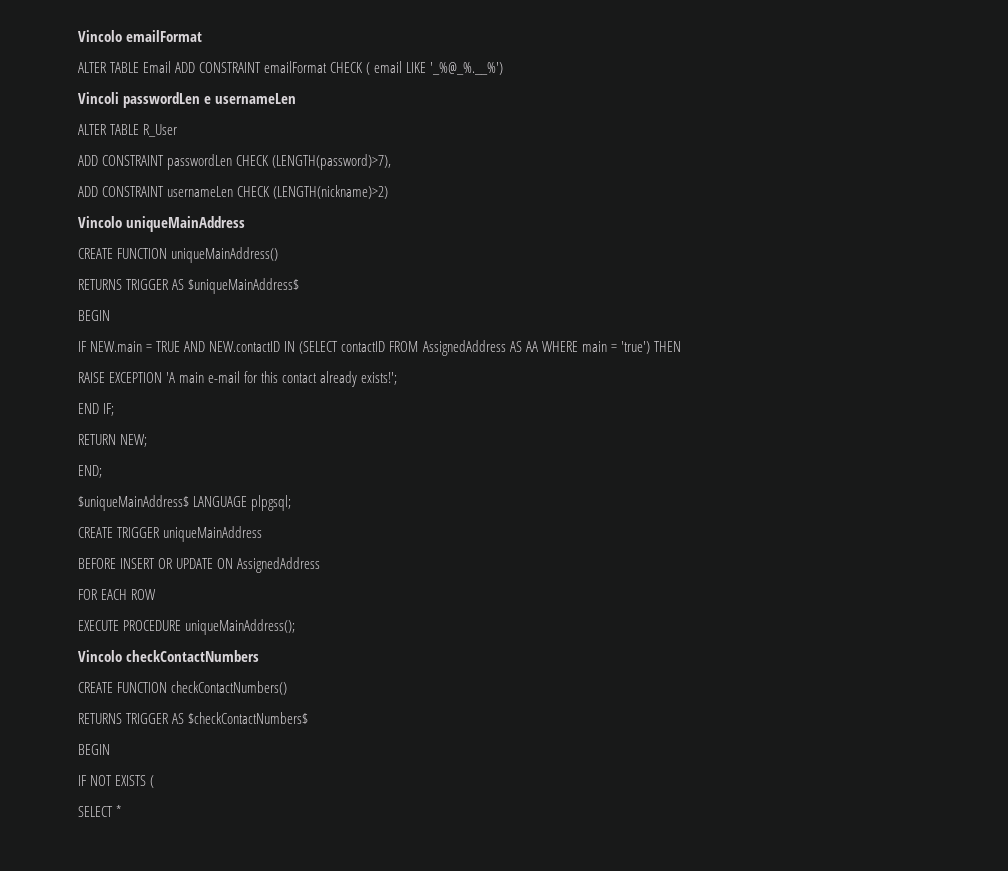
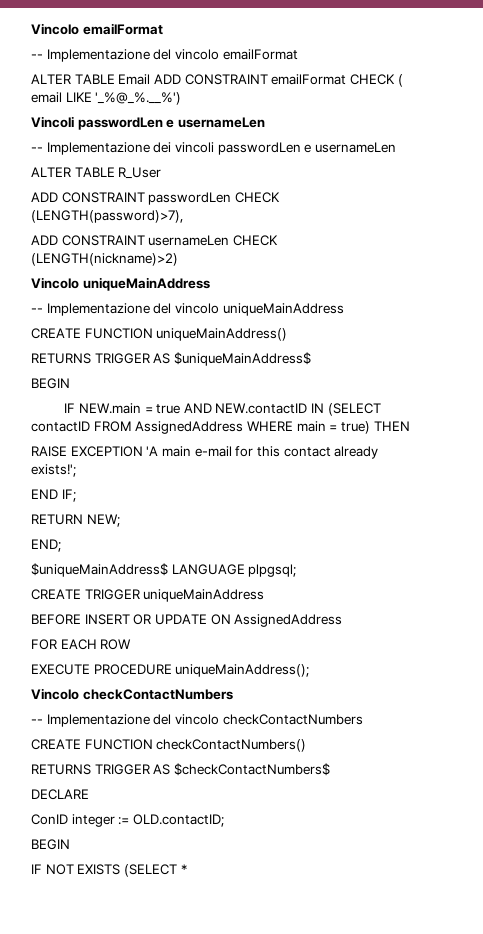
(203, 36) none -> [31,49,298,62] // -- Implementazione del vincolo emailFormat
(297, 98) none -> [31,142,396,155] // -- Implementazione dei vincoli passwordLen e usernameLen
(246, 224) none -> [31,303,344,316] // -- Implementazione del vincolo uniqueMainAddress
[156,341,181,352] TRUE -> [156,404,181,414] true
[509,341,538,352] AS AA -> (244, 427) none
[620,341,650,354] 'true') -> [340,421,370,434] true)
(260, 656) none -> [31,714,363,727] // -- Implementazione del vincolo checkContactNumbers
(309, 718) none -> [31,789,89,800] [31,814,224,827] // DECLARE // ConID integer := OLD.contactID;
[150,775,155,788] [78,806,113,817] ( // SELECT -> [123,864,177,877] (SELECT

